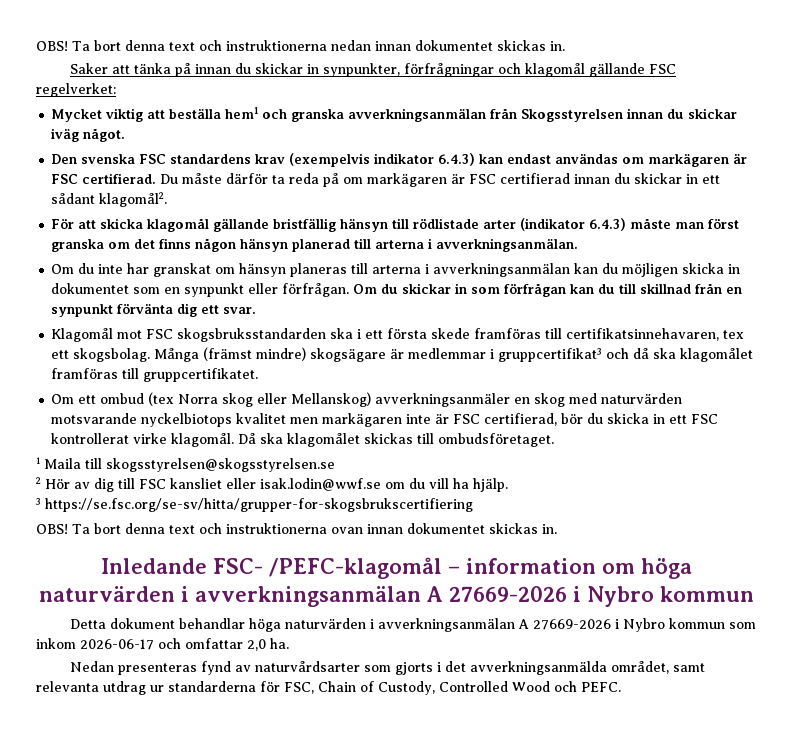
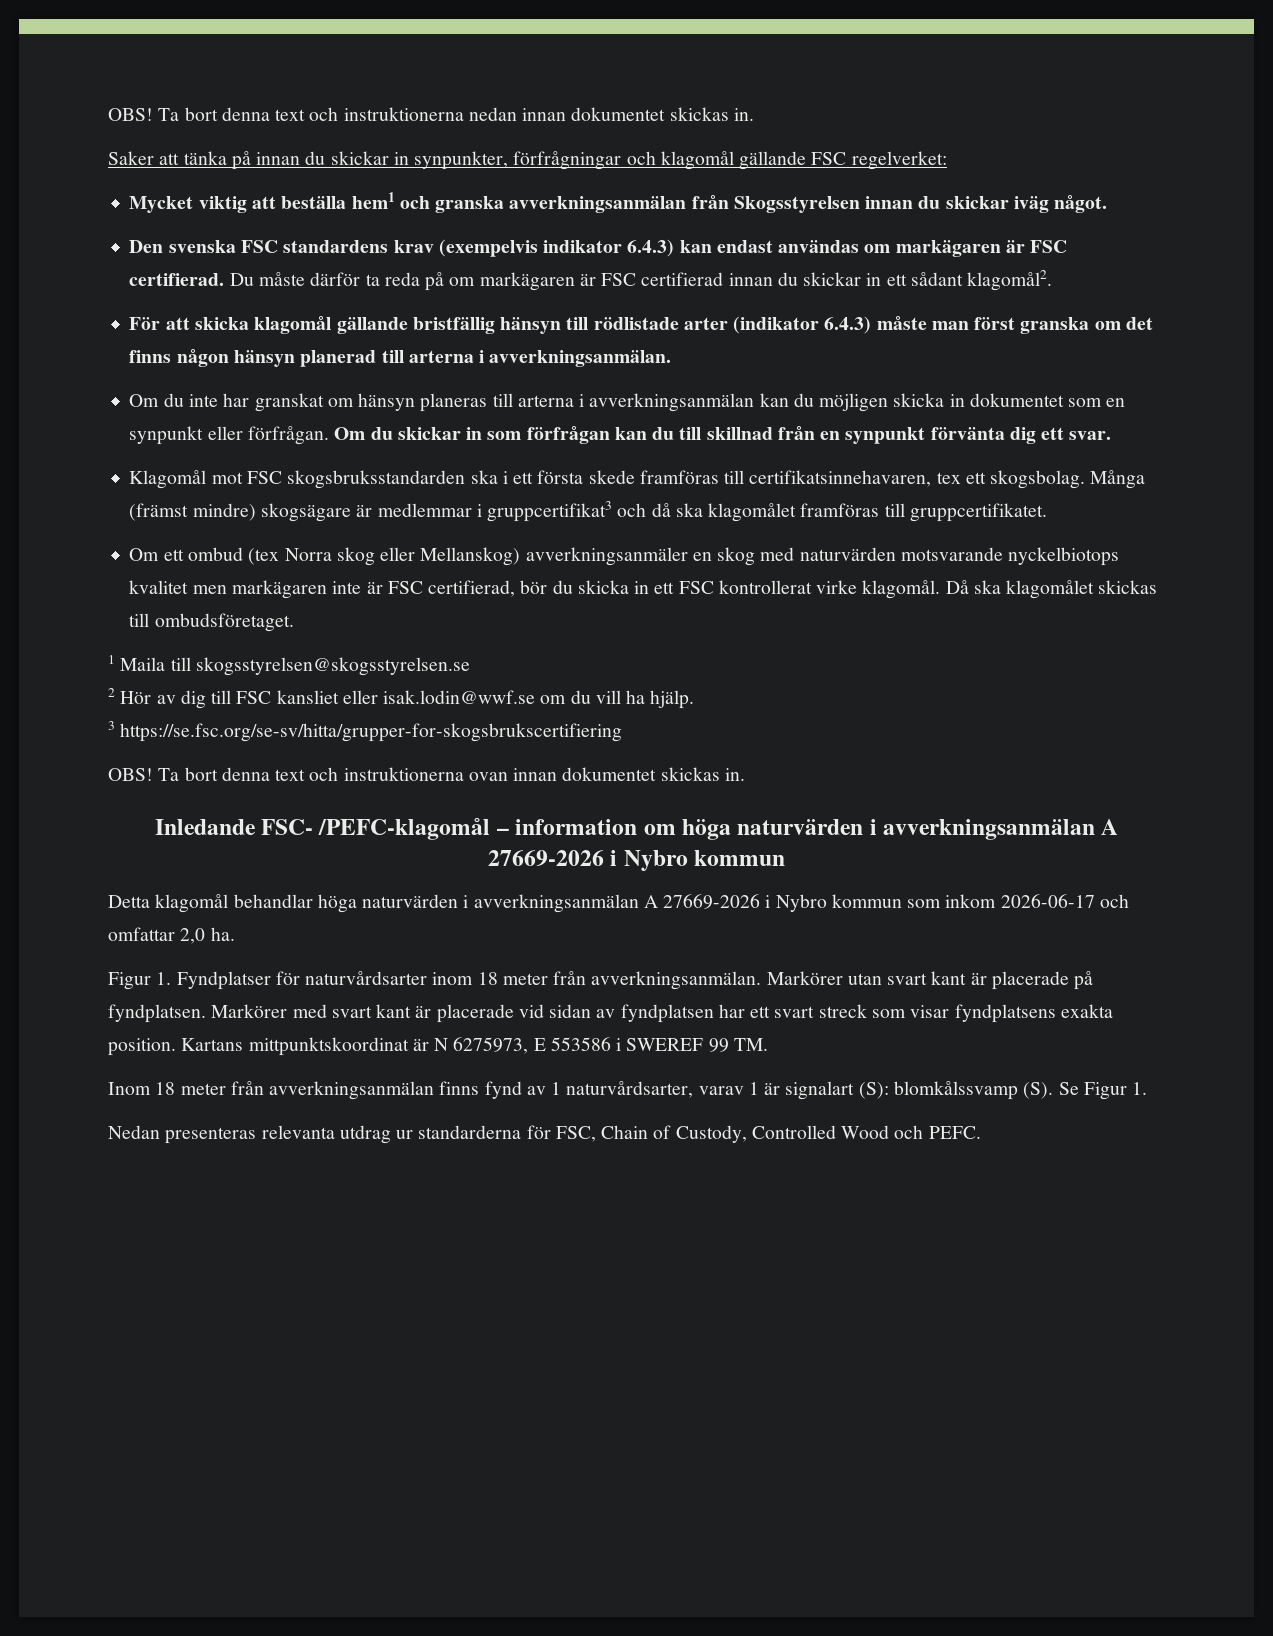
[109,618,175,629] dokument -> [155,894,229,913] klagomål
[69,661,705,675] Nedan presenteras fynd av naturvårdsarter som gjorts i det avverkningsanmälda området, samt -> [108,971,1094,990] [108,1004,1113,1023] [108,1037,768,1056] [108,1081,1148,1100] [108,1125,257,1144] Figur 1. Fyndplatser för naturvårdsarter inom 18 meter från avverkningsanmälan. Markörer utan svart kant är placerade på fyndplatsen. Markörer med svart kant är placerade vid sidan av fyndplatsen har ett svart streck som visar fyndplatsens exakta position. Kartans mittpunktskoordinat är N 6275973, E 553586 i SWEREF 99 TM. // Inom 18 meter från avverkningsanmälan finns fynd av 1 naturvårdsarter, varav 1 är signalart (S): blomkålssvamp (S). Se Figur 1. // Nedan presenteras

